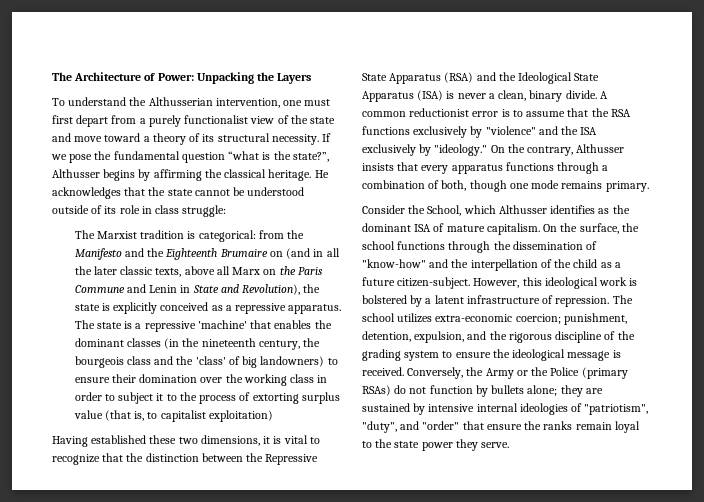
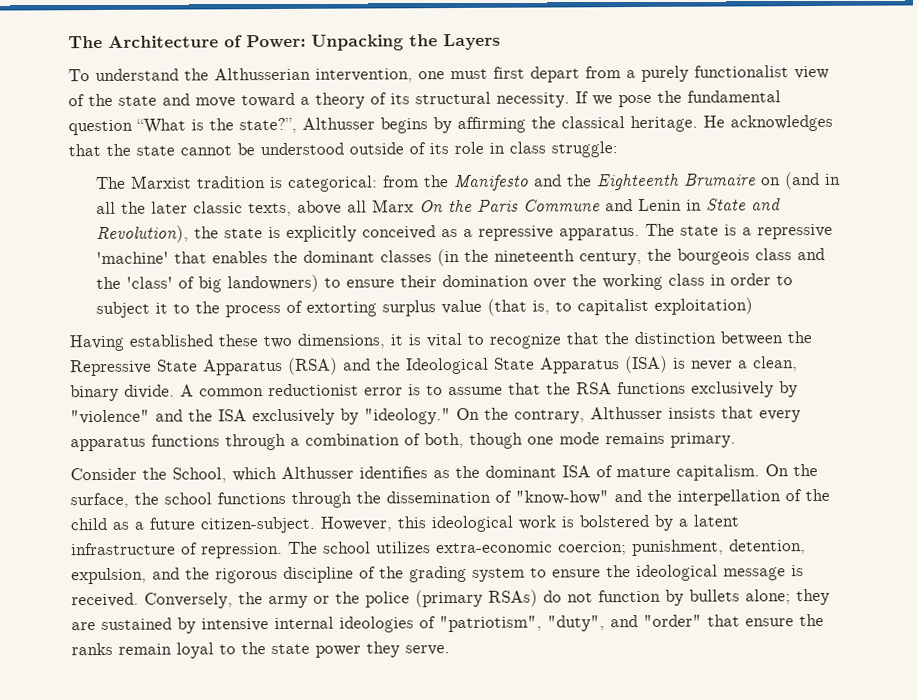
[228,151,260,160] “what -> [136,118,186,134] “What
[263,269,277,275] on -> [419,200,444,213] On
[485,368,514,379] Army -> [268,595,308,609] army
[550,367,580,376] Police -> [365,591,410,608] police

